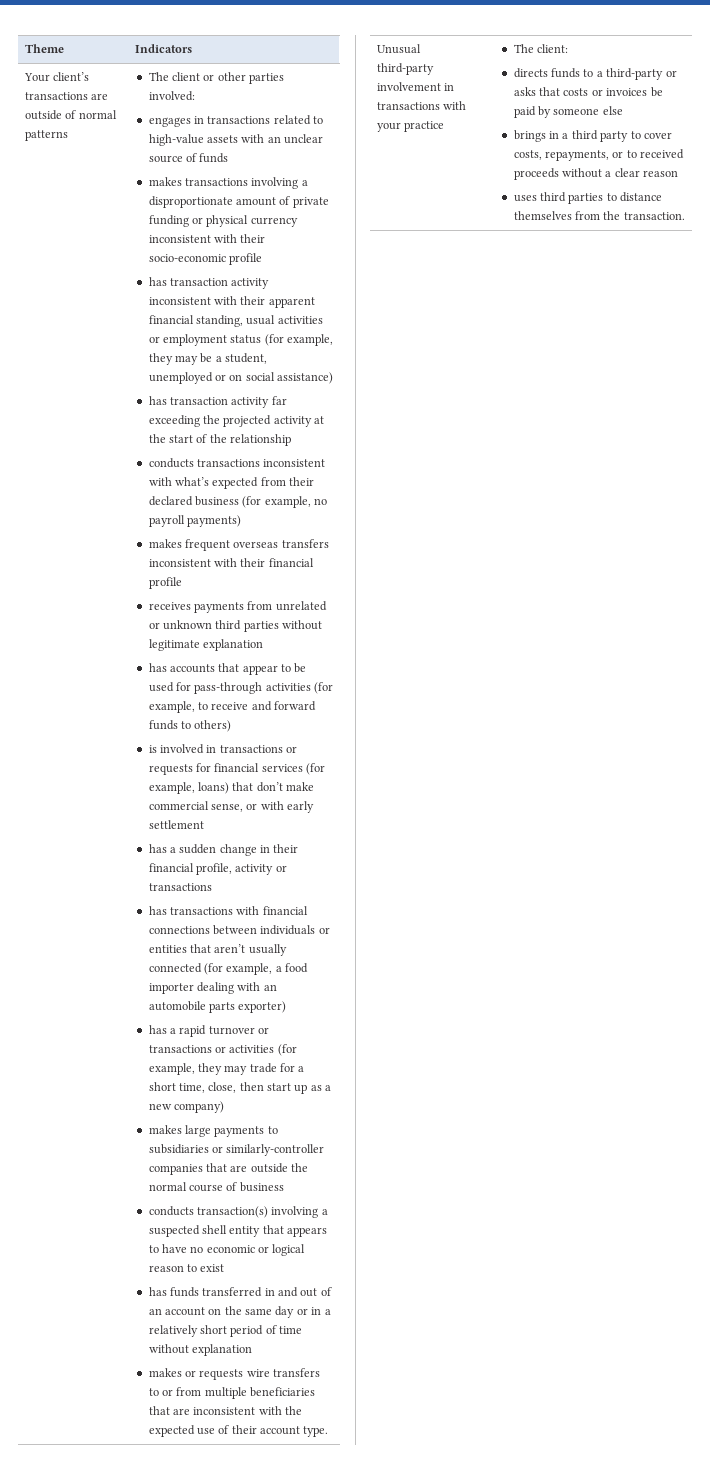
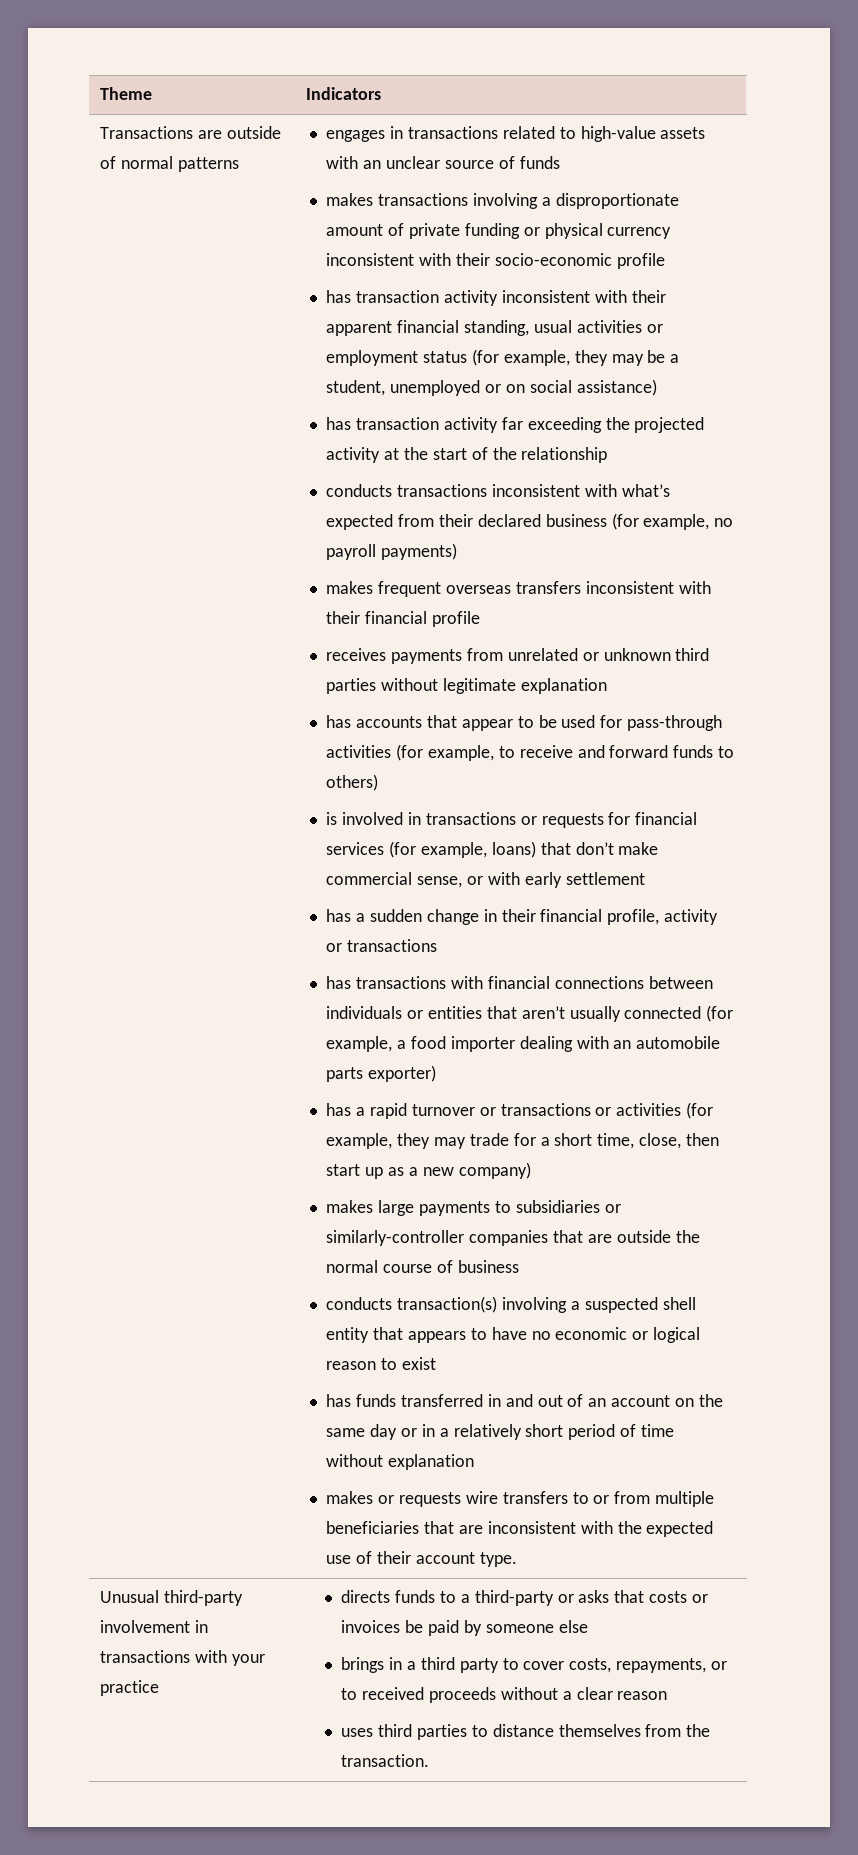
[23,72,90,82] [24,92,88,100] Your client’s transactions -> [100,126,194,139] Transactions
[148,72,285,84] [148,91,195,101] The client or other parties involved: // -> (240, 164) none
[513,44,569,53] The client: // -> (160, 1688) none

